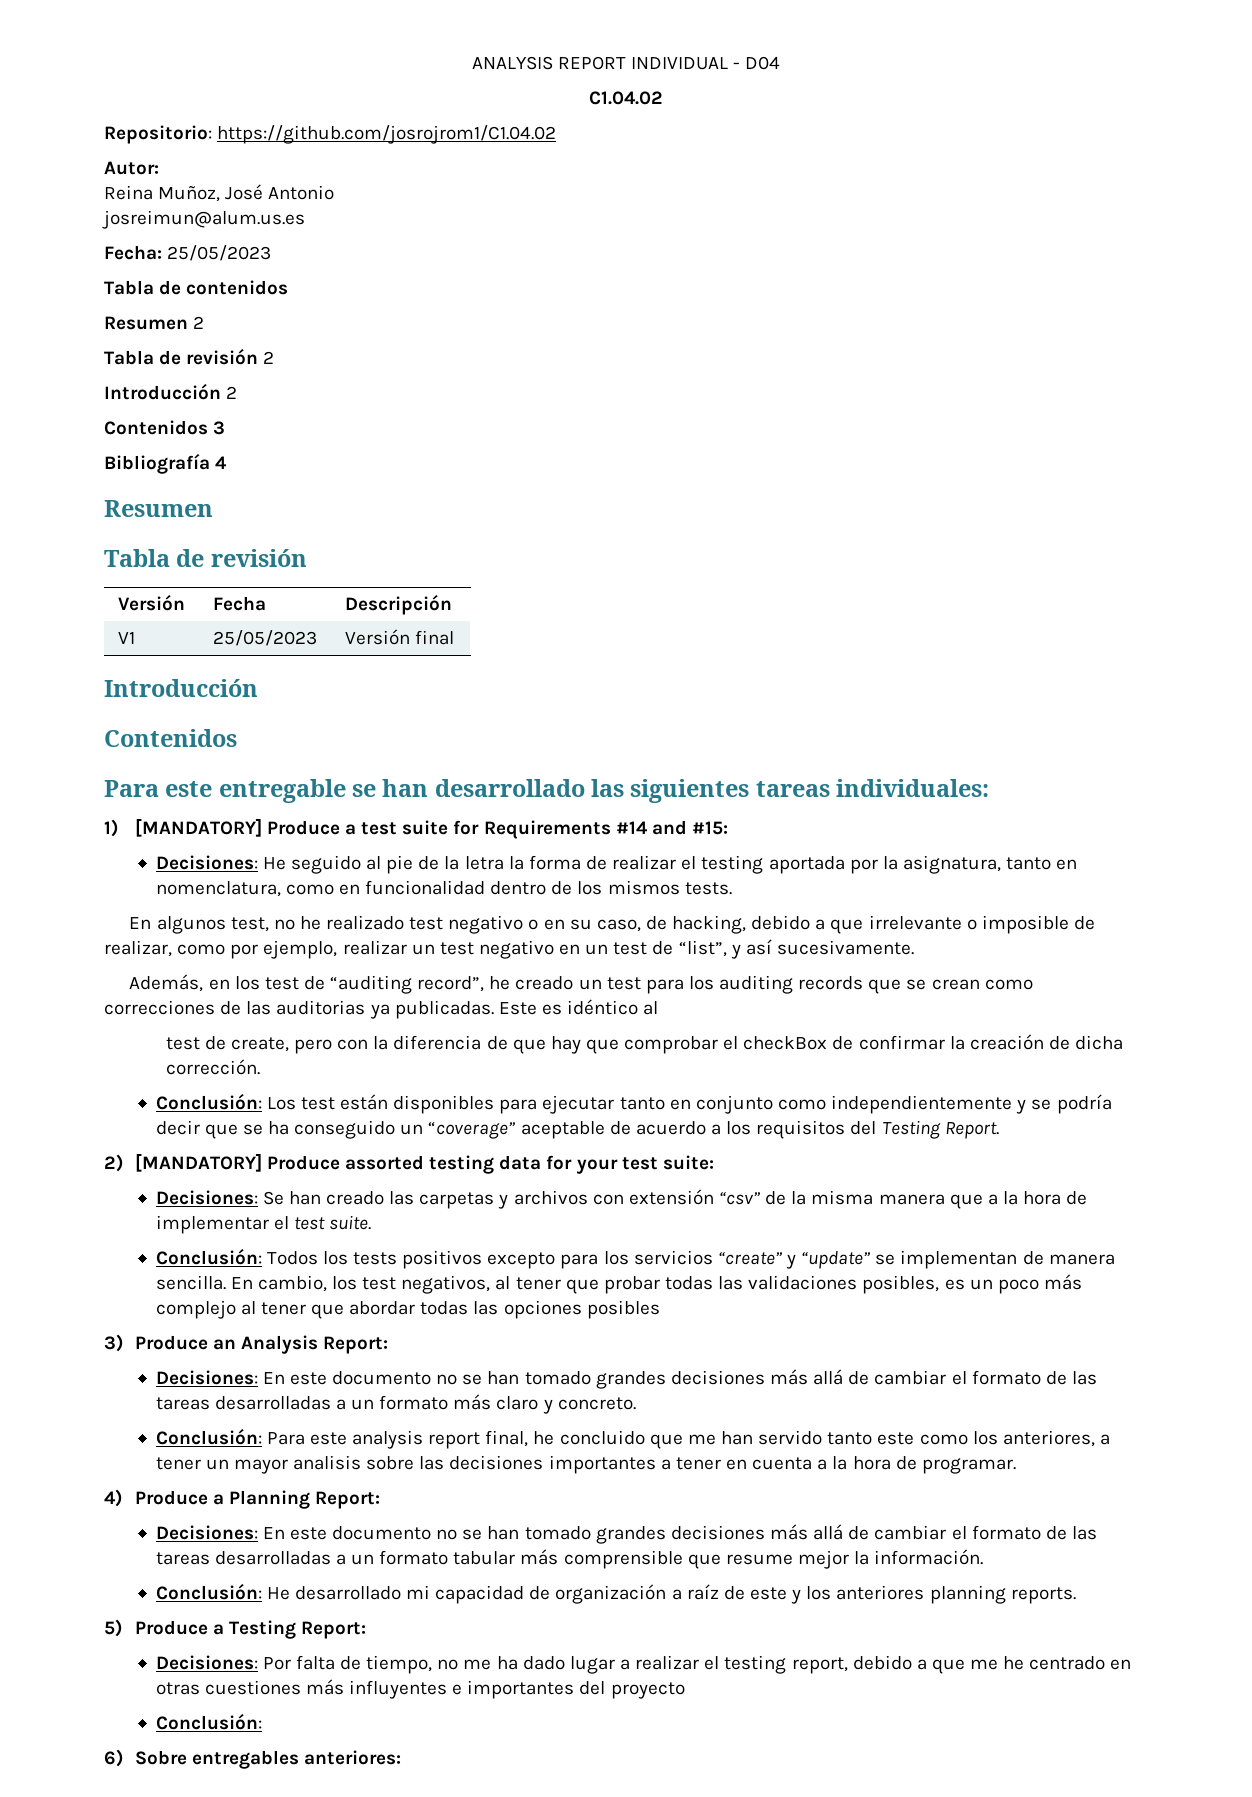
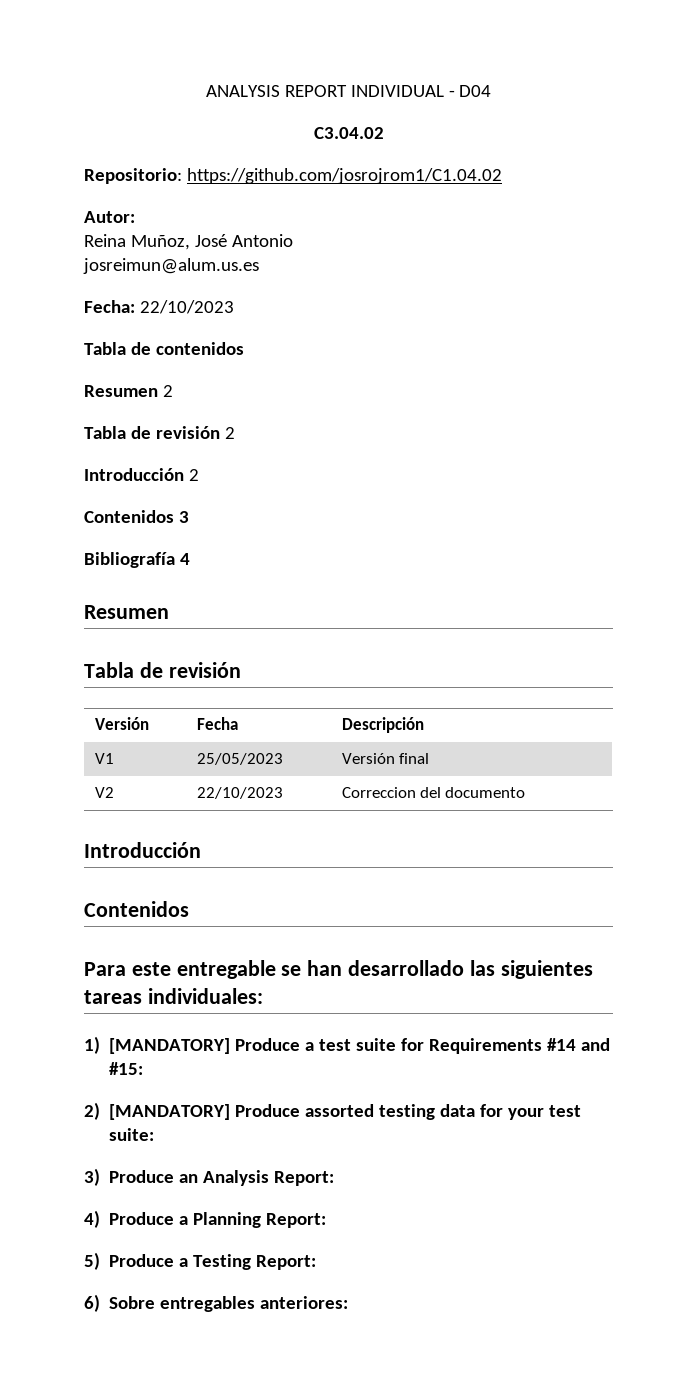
[589,91,663,105] C1.04.02 -> [313,127,384,139] C3.04.02
[167,245,272,261] 25/05/2023 -> [139,300,234,314] 22/10/2023
(454, 637) none -> [94,787,114,798] [196,787,283,799] [341,787,526,798] // V2 | 22/10/2023 | Correccion del documento
[155,855,1078,874] [155,880,732,897] [129,915,1095,934] [104,939,914,959] [129,974,1033,994] [104,999,659,1019] [165,1034,1124,1054] [165,1059,260,1075] [155,1094,1112,1114] [155,1120,999,1139] // Decisiones: He seguido al pie de la letra la forma de realizar el testing aportada por la asignatura, tanto en nomenclatura, como en funcionalidad dentro de los mismos tests. // En algunos test, no he realizado test negativo o en su caso, de hacking, debido a que irrelevante o imposible de realizar, como por ejemplo, realizar un test negativo en un test de “list”, y así sucesivamente. // Además, en los test de “auditing record”, he creado un test para los auditing records que se crean como correcciones de las auditorias ya publicadas. Este es idéntico al // test de create, pero con la diferencia de que hay que comprobar el checkBox de confirmar la creación de dicha corrección. // Conclusión: Los test están disponibles para ejecutar tanto en conjunto como independientemente y se podría decir que se ha conseguido un “coverage” aceptable de acuerdo a los requisitos del Testing Report. -> (144, 1068) none
[155,1189,1088,1209] [155,1215,372,1234] [155,1249,1115,1269] [155,1274,1082,1294] [155,1300,660,1319] // Decisiones: Se han creado las carpetas y archivos con extensión “csv” de la misma manera que a la hora de implementar el test suite. // Conclusión: Todos los tests positivos excepto para los servicios “create” y “update” se implementan de manera sencilla. En cambio, los test negativos, al tener que probar todas las validaciones posibles, es un poco más complejo al tener que abordar todas las opciones posibles -> (155, 1134) none
[155,1369,1097,1389] [155,1394,636,1414] [155,1429,1110,1449] [155,1455,1016,1474] // Decisiones: En este documento no se han tomado grandes decisiones más allá de cambiar el formato de las tareas desarrolladas a un formato más claro y concreto. // Conclusión: Para este analysis report final, he concluido que me han servido tanto este como los anteriores, a tener un mayor analisis sobre las decisiones importantes a tener en cuenta a la hora de programar. -> (335, 1178) none
[155,1524,1097,1544] [155,1549,984,1569] [155,1584,1076,1604] // Decisiones: En este documento no se han tomado grandes decisiones más allá de cambiar el formato de las tareas desarrolladas a un formato tabular más comprensible que resume mejor la información. // Conclusión: He desarrollado mi capacidad de organización a raíz de este y los anteriores planning reports. -> (327, 1220) none
[155,1655,1132,1674] [155,1679,685,1699] [155,1714,262,1730] // Decisiones: Por falta de tiempo, no me ha dado lugar a realizar el testing report, debido a que me he centrado en otras cuestiones más influyentes e importantes del proyecto // Conclusión: -> (317, 1262) none

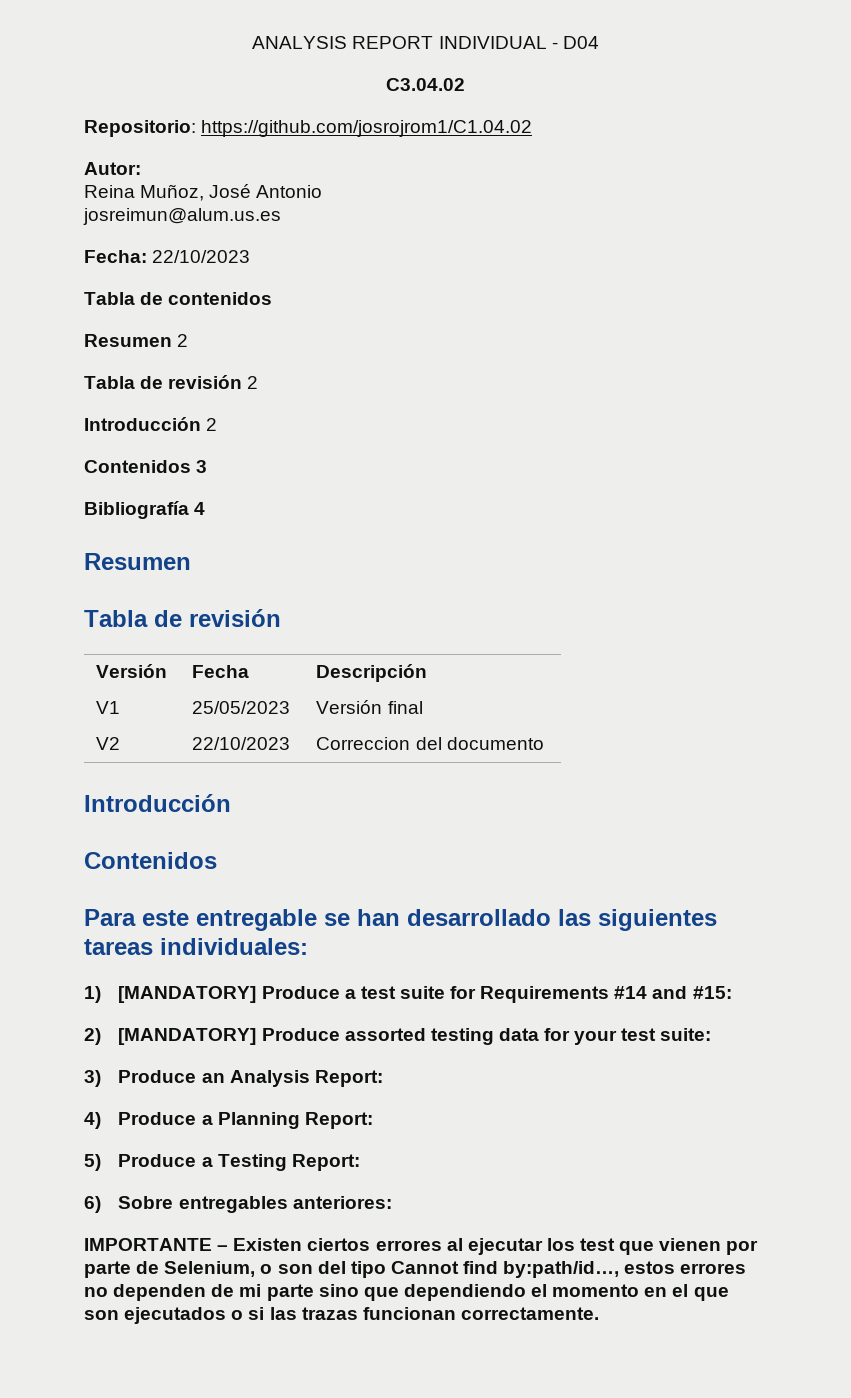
(349, 1302) none -> [84,1238,759,1255] [84,1261,747,1278] [84,1284,729,1301] [84,1307,599,1324] // IMPORTANTE – Existen ciertos errores al ejecutar los test que vienen por parte de Selenium, o son del tipo Cannot find by:path/id…, estos errores no dependen de mi parte sino que dependiendo el momento en el que son ejecutados o si las trazas funcionan correctamente.

